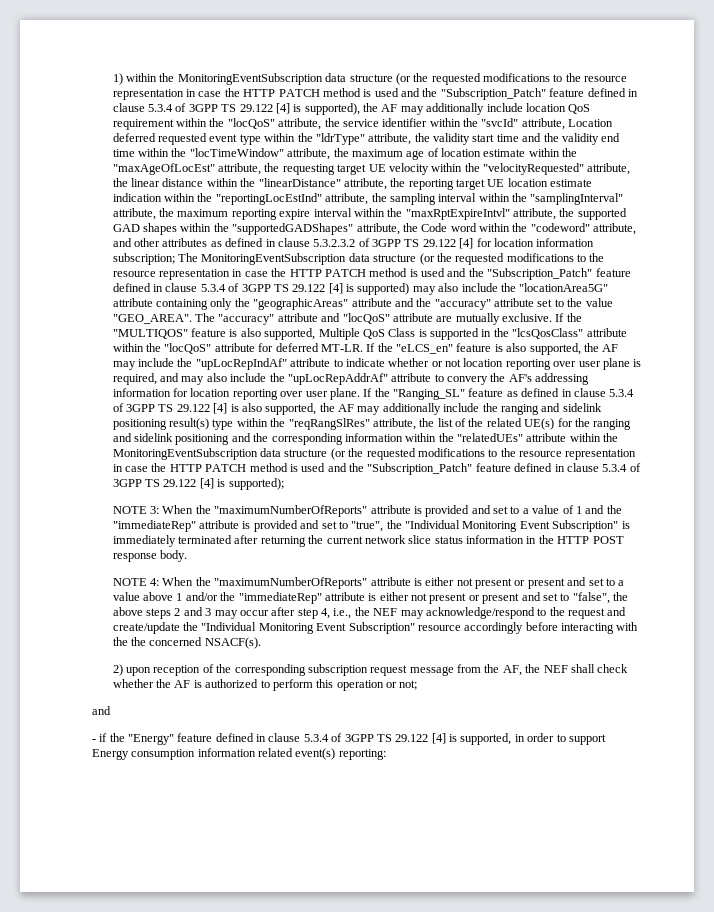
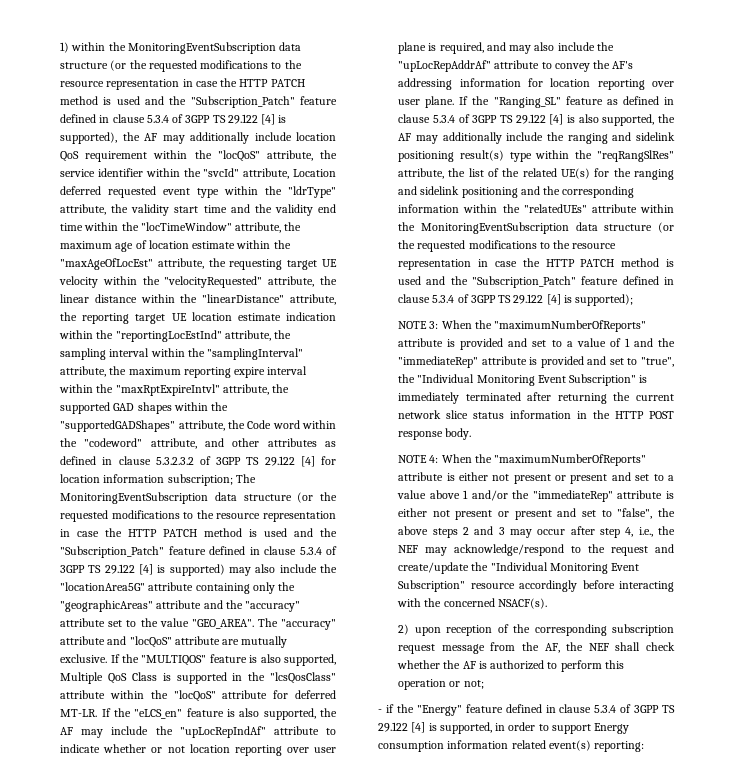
[447,376,489,385] convery -> [554,63,590,72] convey
[131,637,147,646] the -> (442, 602) none
[91,706,111,715] // and -> (484, 684) none

